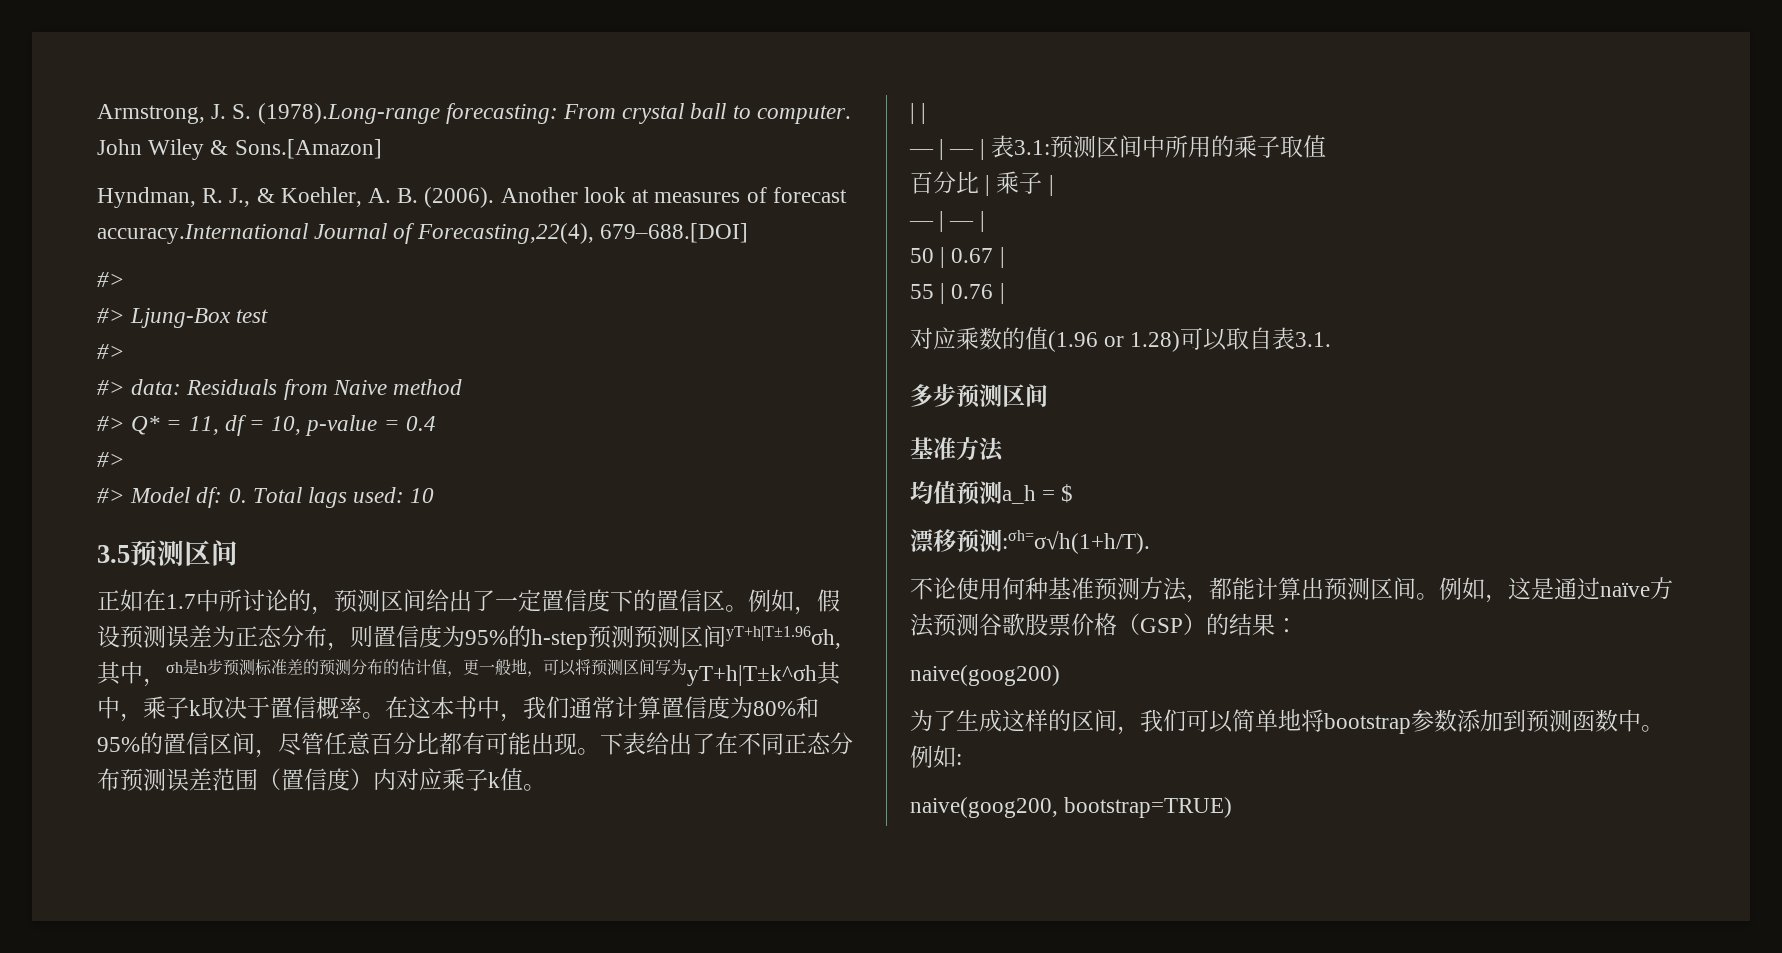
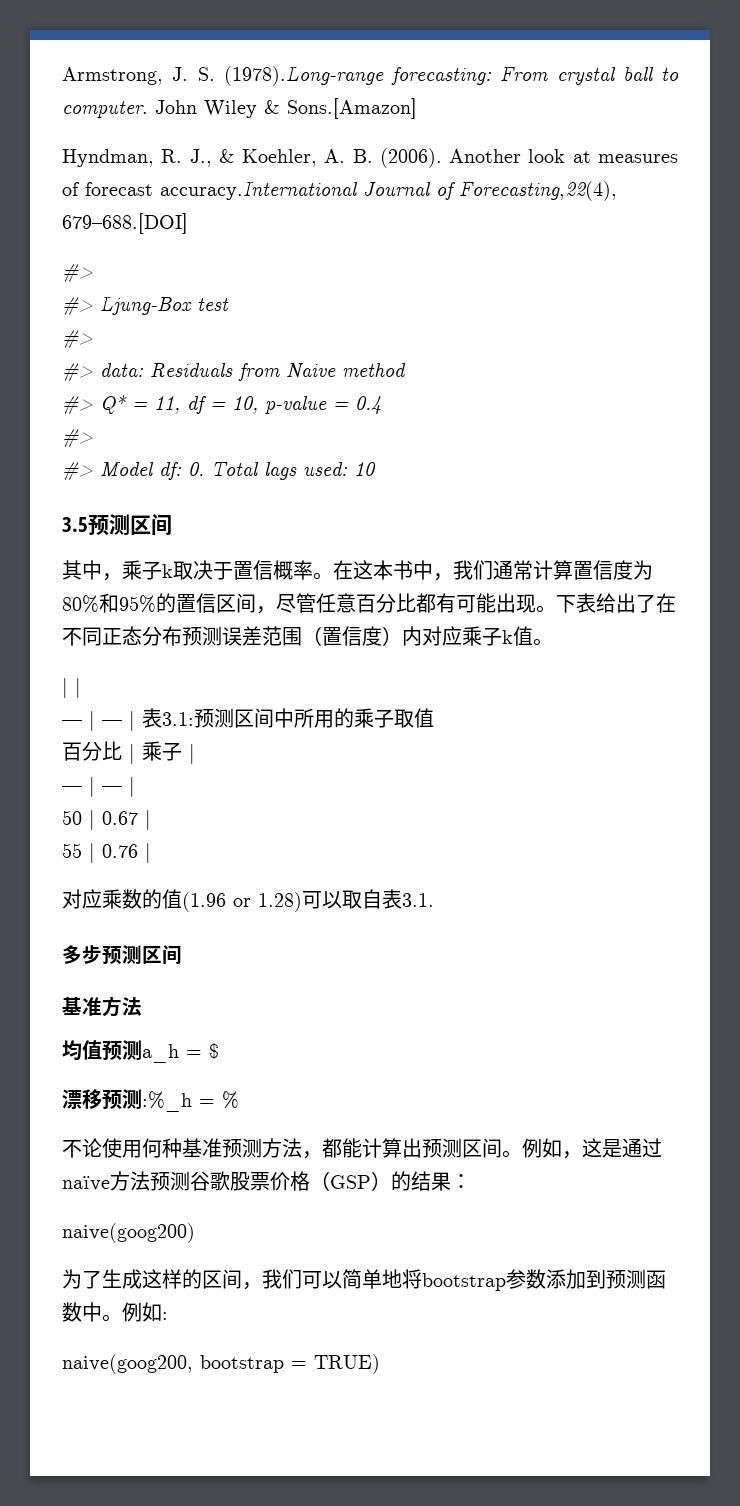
[97,589,840,615] [97,625,841,651] [97,661,166,687] [166,658,817,686] 正如在1.7中所讨论的，预测区间给出了一定置信度下的置信区。例如，假设预测误差为正态分布，则置信度为95%的h-step预测预测区间yT+h|T±1.96σh,其中，σh是h步预测标准差的预测分布的估计值，更一般地，可以将预测区间写为yT+h|T±k^σh -> (172, 525) none
[1002,530,1150,554] :σh=σ√h(1+h/T). -> [142,1091,239,1112] :%_h = %
[1064,797,1233,818] bootstrap=TRUE) -> [200,1354,380,1374] bootstrap = TRUE)

